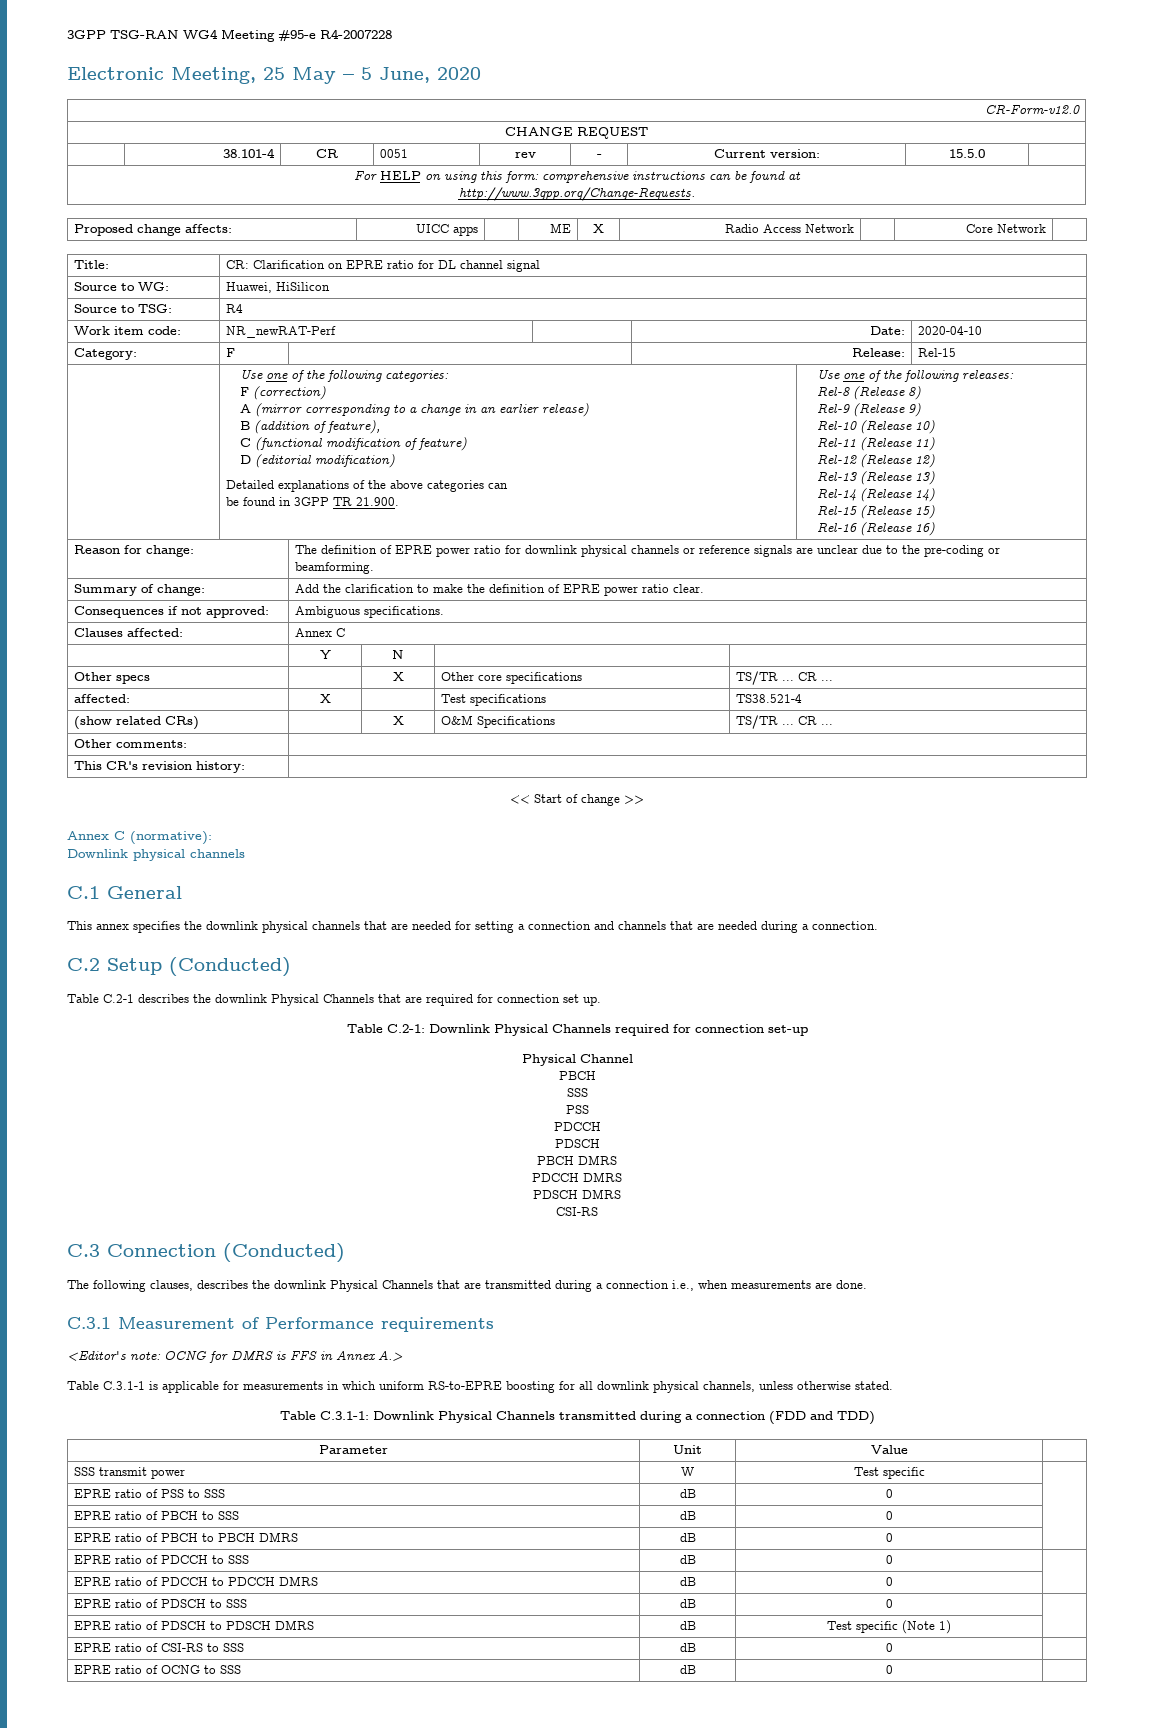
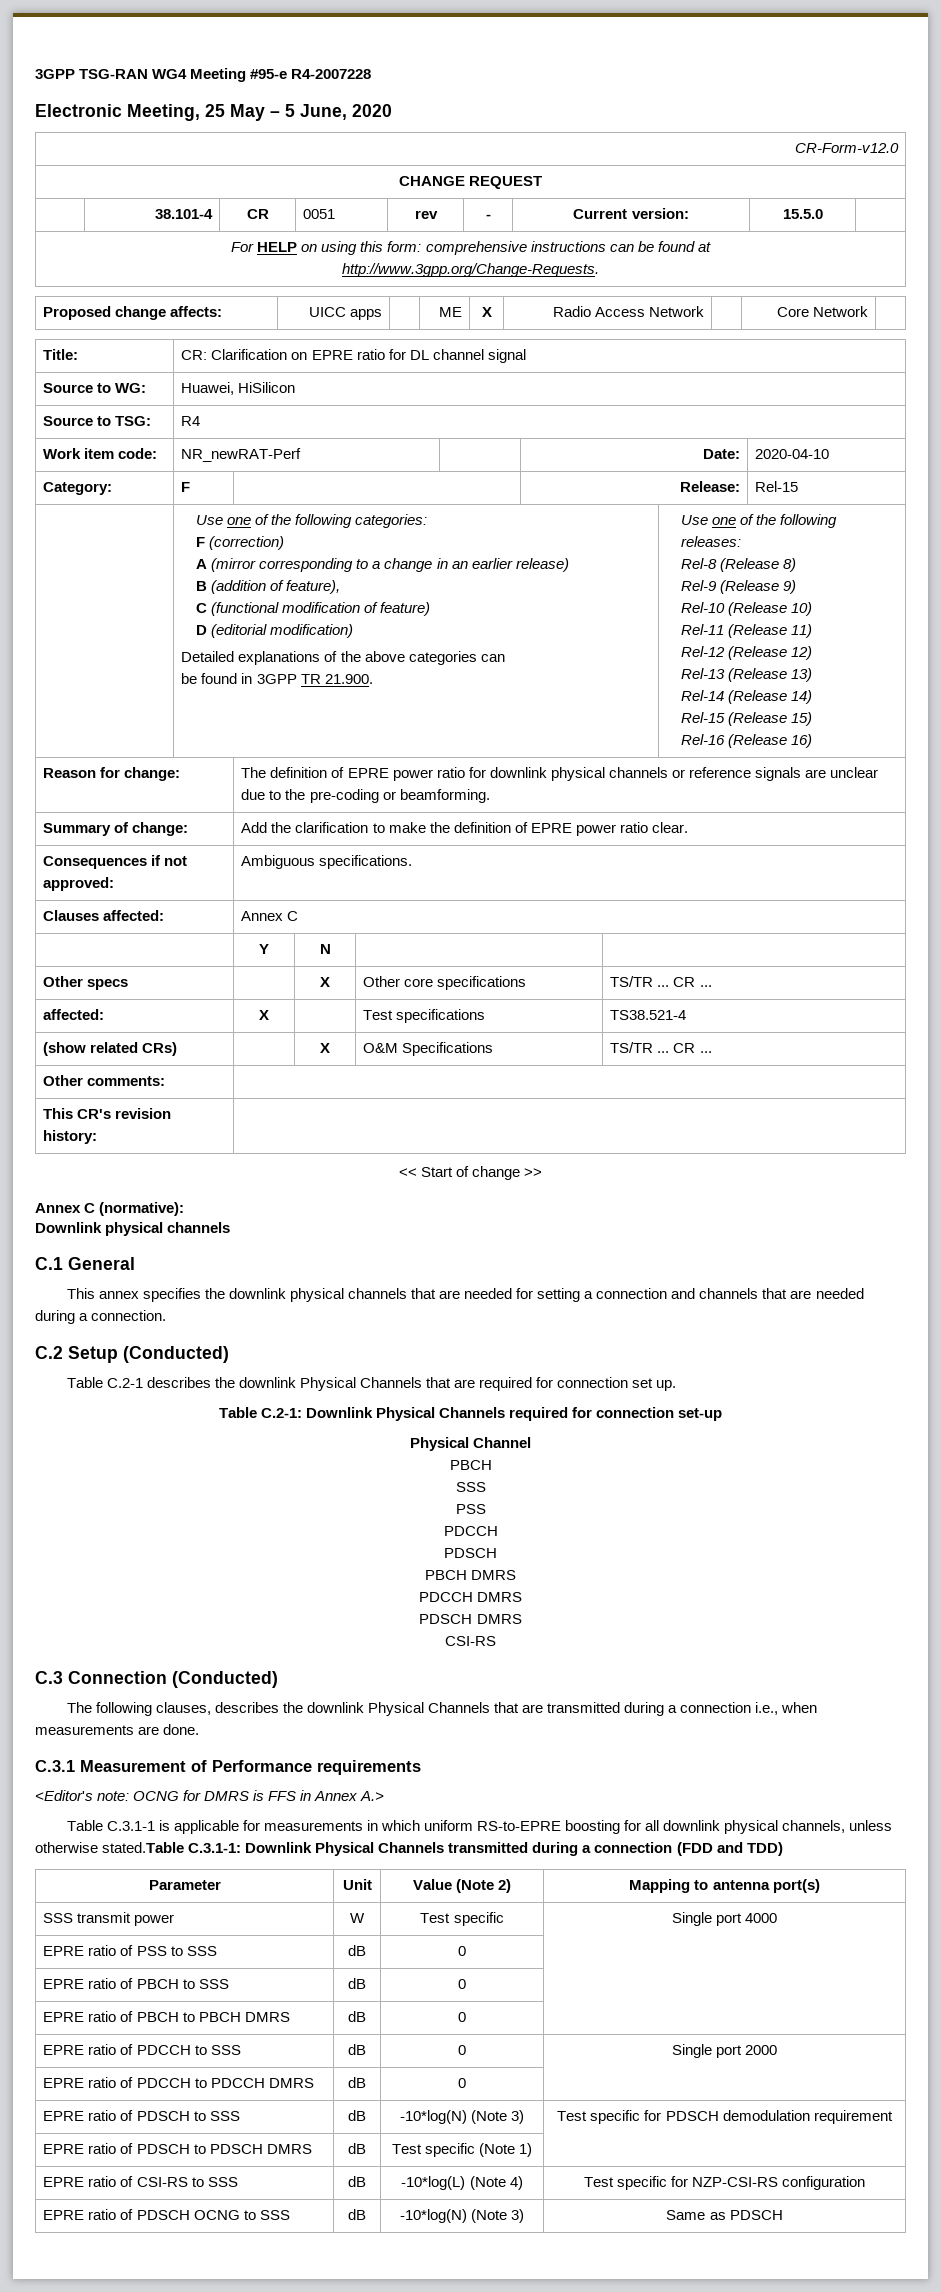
[855,1381,893,1390] [279,1411,316,1420] stated. // Table -> [102,1842,185,1853] stated.Table
(908, 1449) | -> [456,1879,512,1893] [629,1879,820,1893] (Note 2) | Mapping to antenna port(s)
(925, 1473) none -> [671,1912,778,1926] Single port 4000
(893, 1559) none -> [671,2044,778,2058] Single port 2000
[885,1599,893,1608] 0 | -> [399,2110,525,2124] [557,2110,893,2124] -10*log(N) (Note 3) | Test specific for PDSCH demodulation requirement
[885,1643,893,1652] [73,1665,158,1674] 0 | // EPRE ratio of -> [401,2176,523,2190] [583,2176,866,2190] [43,2209,190,2220] -10*log(L) (Note 4) | Test specific for NZP-CSI-RS configuration // EPRE ratio of PDSCH
[885,1665,893,1674] 0 | -> [399,2209,525,2223] [666,2210,783,2220] -10*log(N) (Note 3) | Same as PDSCH

